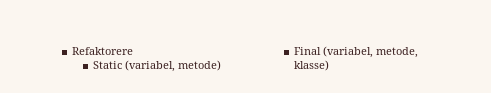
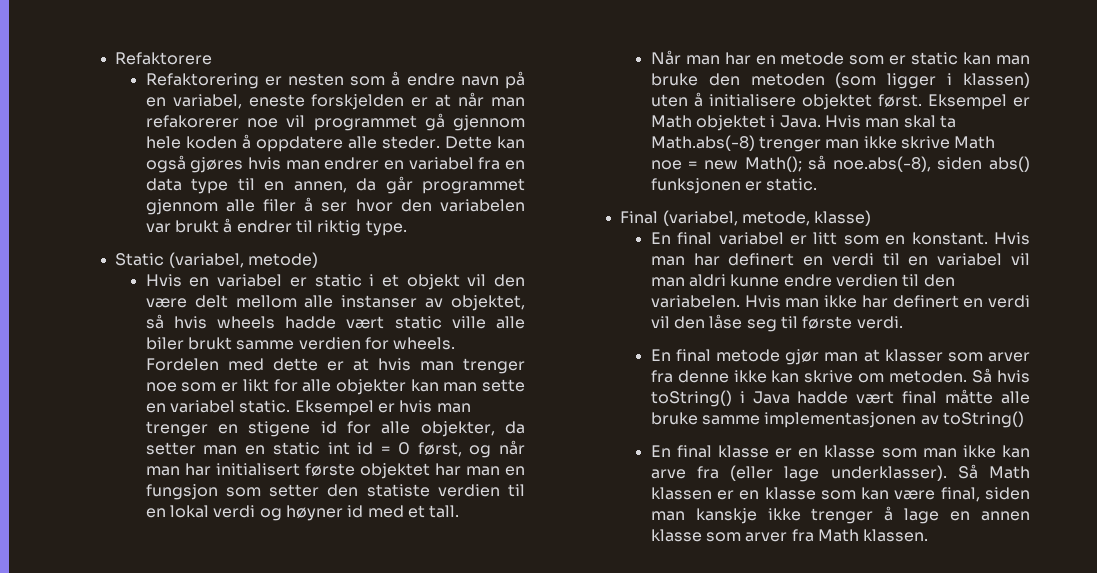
[93,60,222,72] [294,46,419,58] [294,60,330,71] Static (variabel, metode) // Final (variabel, metode, klasse) -> [145,71,525,89] [145,92,525,110] [145,113,525,131] [145,134,525,152] [145,155,525,173] [145,176,525,194] [145,197,525,215] [145,218,407,236] [115,252,318,268] [145,274,525,290] [145,295,525,311] [145,314,525,329] [145,337,456,350] [145,358,525,374] [145,379,525,395] [145,400,471,416] [145,421,525,437] [145,440,525,458] [145,463,525,479] [145,484,525,500] [145,505,460,521] [650,50,1030,65] [650,72,1030,89] [650,92,1030,110] [650,115,957,131] [650,135,996,152] [650,155,1030,172] [650,178,818,194] [620,210,872,226] [650,232,1030,245] [650,253,1030,266] [650,274,955,287] [650,295,1030,308] [650,314,903,332] [650,349,1030,365] [650,368,1030,383] [650,389,1030,407] [650,411,1025,428] [650,445,1030,458] [650,464,1030,482] [650,487,1030,502] [650,506,1030,524] [650,529,929,542] Refaktorering er nesten som å endre navn på en variabel, eneste forskjelden er at når man refakorerer noe vil programmet gå gjennom hele koden å oppdatere alle steder. Dette kan også gjøres hvis man endrer en variabel fra en data type til en annen, da går programmet gjennom alle filer å ser hvor den variabelen var brukt å endrer til riktig type. // Static (variabel, metode) // Hvis en variabel er static i et objekt vil den være delt mellom alle instanser av objektet, så hvis wheels hadde vært static ville alle biler brukt samme verdien for wheels. Fordelen med dette er at hvis man trenger noe som er likt for alle objekter kan man sette en variabel static. Eksempel er hvis man trenger en stigene id for alle objekter, da setter man en static int id = 0 først, og når man har initialisert første objektet har man en fungsjon som setter den statiste verdien til en lokal verdi og høyner id med et tall. // Når man har en metode som er static kan man bruke den metoden (som ligger i klassen) uten å initialisere objektet først. Eksempel er Math objektet i Java. Hvis man skal ta Math.abs(-8) trenger man ikke skrive Math noe = new Math(); så noe.abs(-8), siden abs() funksjonen er static. // Final (variabel, metode, klasse) // En final variabel er litt som en konstant. Hvis man har definert en verdi til en variabel vil man aldri kunne endre verdien til den variabelen. Hvis man ikke har definert en verdi vil den låse seg til første verdi. // En final metode gjør man at klasser som arver fra denne ikke kan skrive om metoden. Så hvis toString() i Java hadde vært final måtte alle bruke samme implementasjonen av toString() // En final klasse er en klasse som man ikke kan arve fra (eller lage underklasser). Så Math klassen er en klasse som kan være final, siden man kanskje ikke trenger å lage en annen klasse som arver fra Math klassen.

